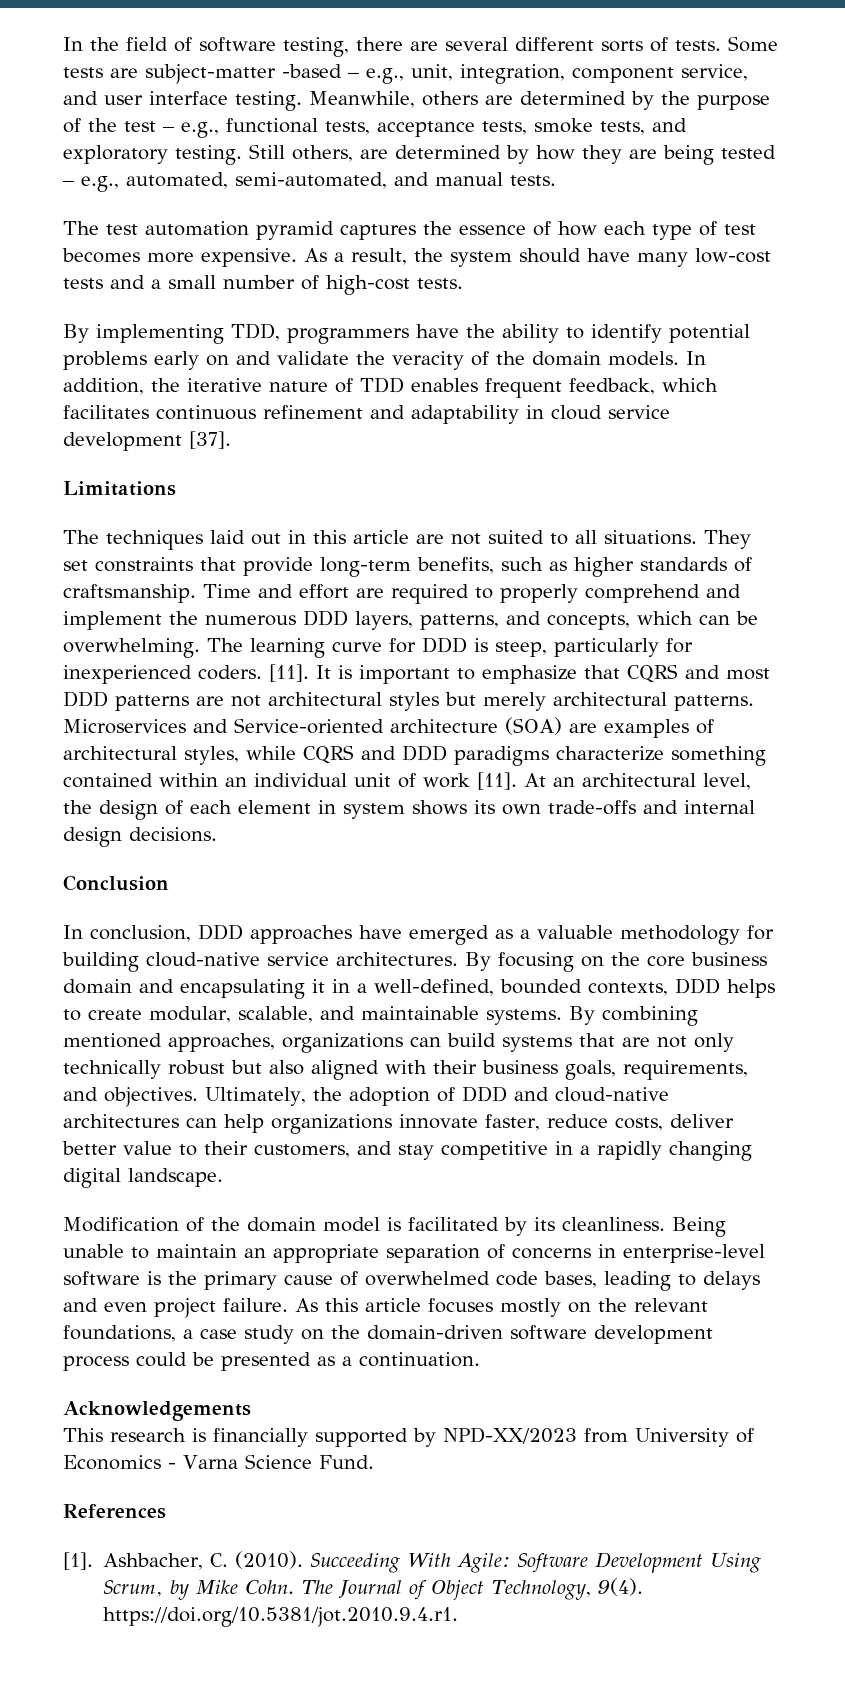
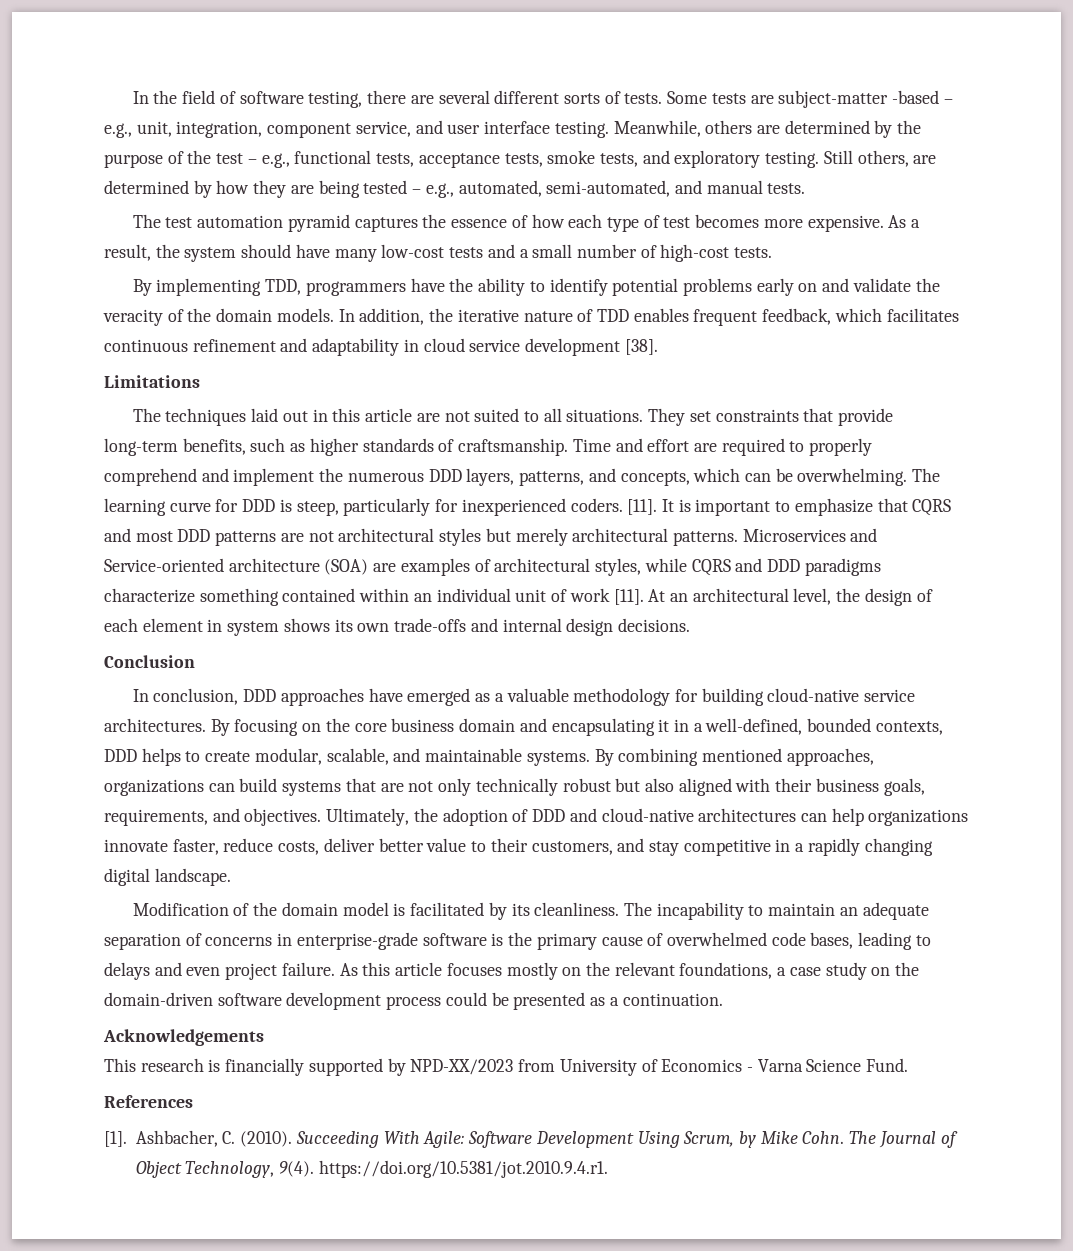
[189,431,231,449] [37]. -> [624,339,658,355] [38].
[672,1217,726,1237] [63,1244,124,1258] Being unable -> [624,902,744,920] The incapability
[273,1244,379,1263] appropriate -> [862,902,929,920] adequate
[623,1244,765,1263] enterprise-level -> [296,932,418,950] enterprise-grade

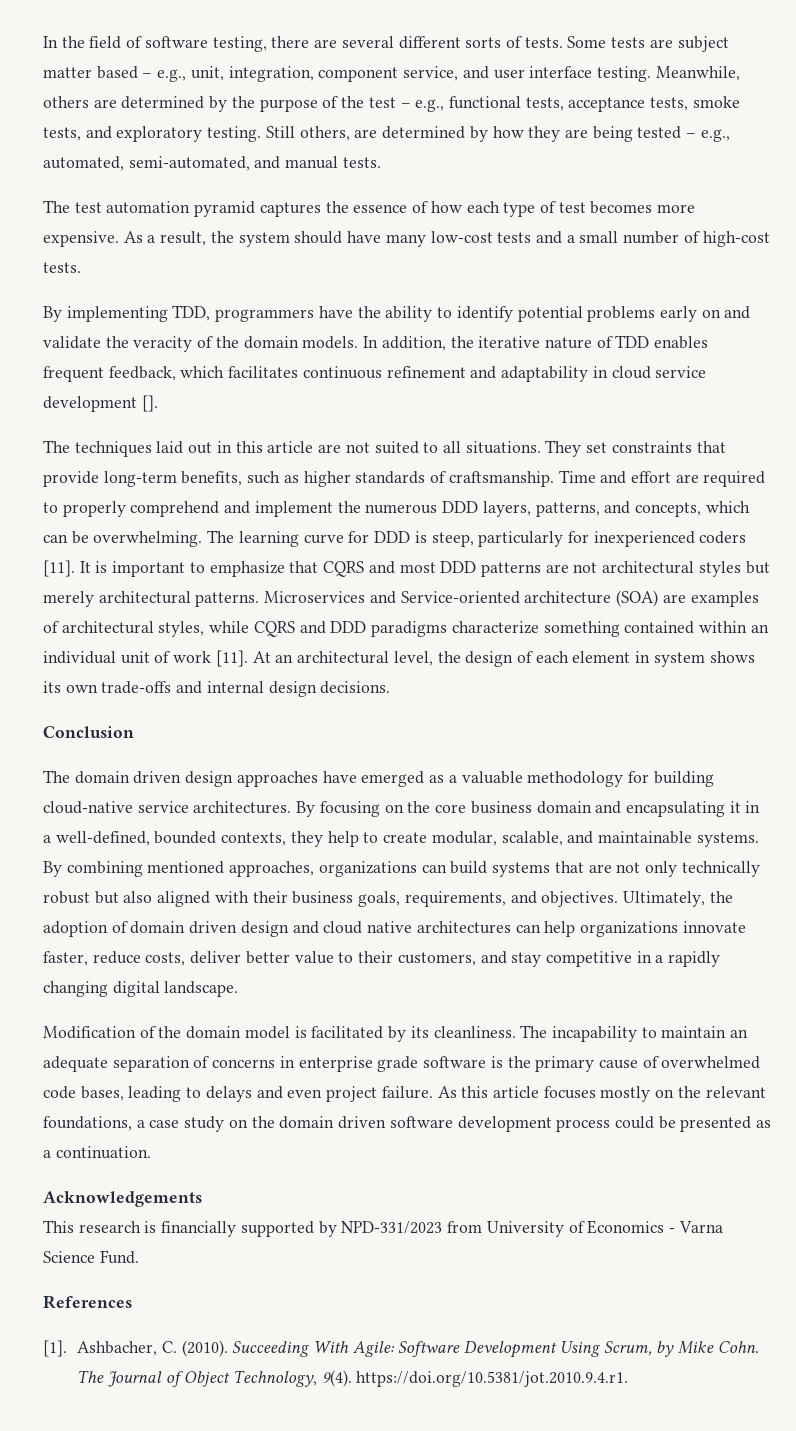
[778,90,940,108] subject-matter -based -> [677,36,729,52] [43,66,138,79] subject matter based
[624,339,658,355] [104,375,200,388] [38]. // Limitations -> [141,395,158,412] [].
[570,498,623,512] coders. -> [699,531,747,544] coders
[132,688,277,705] In conclusion, DDD -> [43,770,234,787] The domain driven design
[104,748,181,766] DDD helps -> [290,831,359,847] they help
[532,808,694,822] DDD and cloud-native -> [130,921,413,937] domain driven design and cloud native
[296,932,418,950] enterprise-grade -> [298,1056,419,1072] enterprise grade
[104,992,213,1006] domain-driven -> [279,1116,387,1129] domain driven
[410,1059,514,1075] NPD-XX/2023 -> [341,1221,443,1234] NPD-331/2023

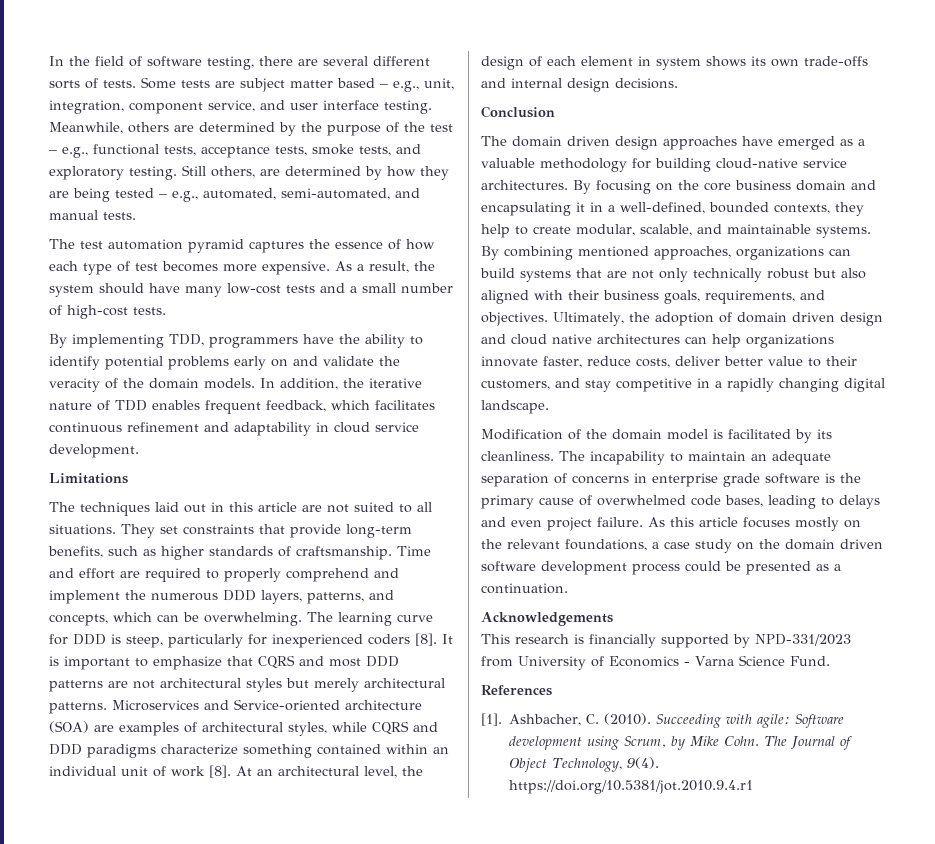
[43,395,158,412] development []. -> [49,444,139,458] [49,473,128,484] development. // Limitations
[43,560,75,577] [11]. -> [415,633,437,646] [8].
[215,650,248,667] [11]. -> [209,765,231,778] [8].
[312,1341,601,1358] With Agile: Software Development Using -> [726,714,845,728] [509,736,620,750] with agile: Software development using
[356,1371,629,1387] https://doi.org/10.5381/jot.2010.9.4.r1. -> [509,780,754,794] https://doi.org/10.5381/jot.2010.9.4.r1

